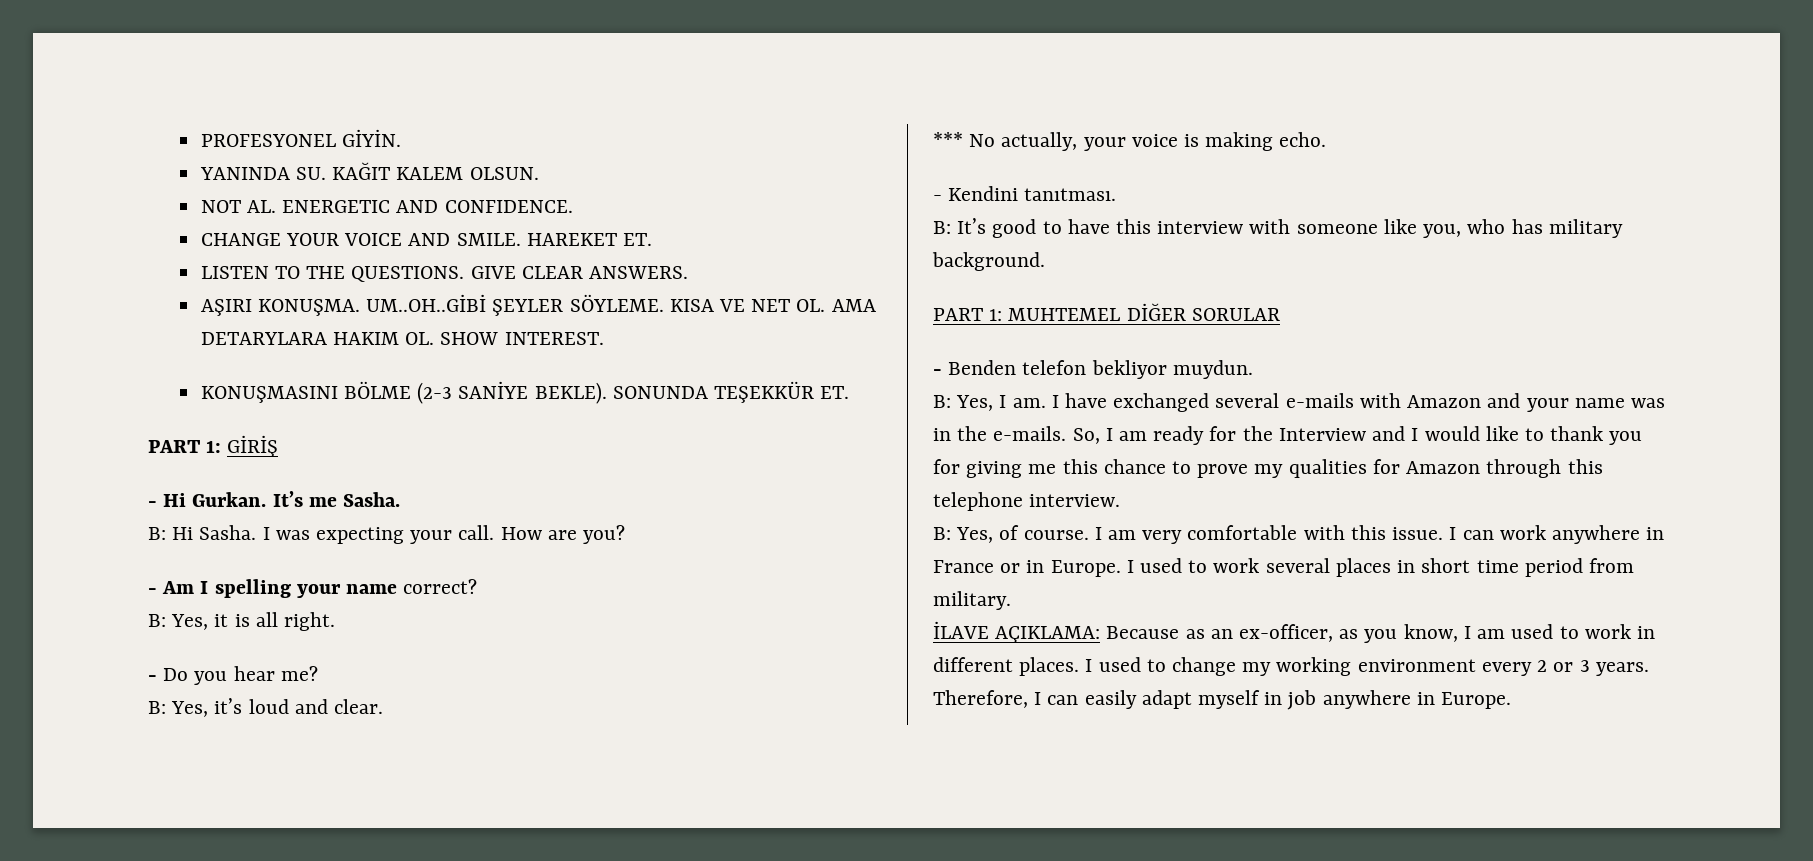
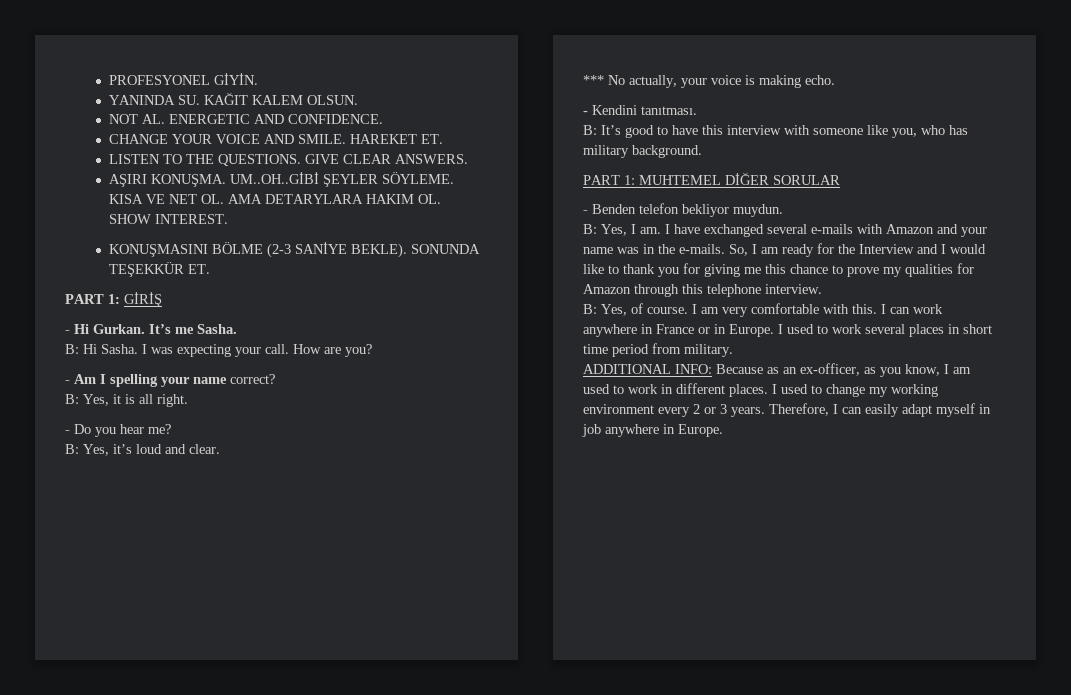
[1350,525,1444,540] this issue. -> [852,304,877,314] this.
[933,621,1101,643] İLAVE AÇIKLAMA: -> [583,364,712,374] ADDITIONAL INFO:

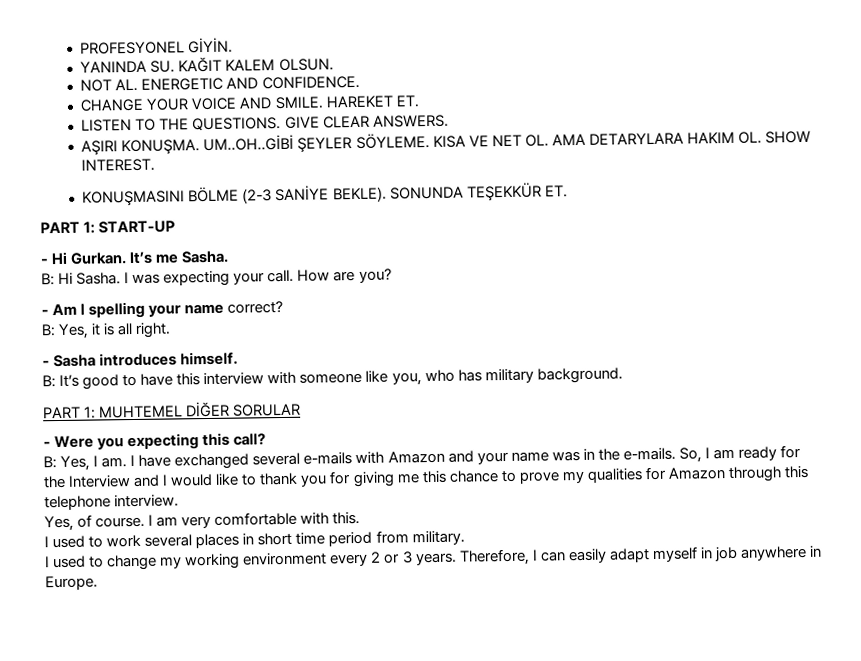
[124,292,162,307] GİRİŞ -> [98,220,176,234] START-UP
[74,424,171,437] [65,444,220,456] [583,75,835,88] [583,105,697,115] Do you hear me? // B: Yes, it’s loud and clear. // *** No actually, your voice is making echo. // - Kendini tanıtması. -> [53,351,239,368] Sasha introduces himself.
[592,203,783,217] Benden telefon bekliyor muydun. -> [54,432,267,451] Were you expecting this call?
[583,304,597,314] B: -> (180, 501) none
[881,304,943,314] [583,324,774,337] I can work anywhere in France or in Europe. -> (361, 518) //
[583,363,971,377] [583,383,768,397] ADDITIONAL INFO: Because as an ex-officer, as you know, I am used to work in different places. -> (465, 538) none

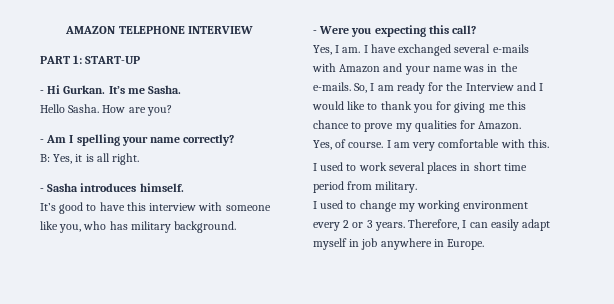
[80,37,234,55] [80,56,334,73] [80,75,360,92] [80,95,419,112] [81,114,449,132] [81,130,811,156] [81,158,156,172] [82,182,568,207] PROFESYONEL GİYİN. // YANINDA SU. KAĞIT KALEM OLSUN. // NOT AL. ENERGETIC AND CONFIDENCE. // CHANGE YOUR VOICE AND SMILE. HAREKET ET. // LISTEN TO THE QUESTIONS. GIVE CLEAR ANSWERS. // AŞIRI KONUŞMA. UM..OH..GİBİ ŞEYLER SÖYLEME. KISA VE NET OL. AMA DETARYLARA HAKIM OL. SHOW INTEREST. // KONUŞMASINI BÖLME (2-3 SANİYE BEKLE). SONUNDA TEŞEKKÜR ET. -> [65,26,253,34] AMAZON TELEPHONE INTERVIEW
[41,269,295,287] B: Hi Sasha. I was expecting your call. -> [40,104,100,113] Hello Sasha.
[227,300,284,314] correct? -> [183,134,235,146] correctly?
[42,375,56,388] B: -> (184, 187) none
[42,401,302,419] // PART 1: MUHTEMEL DİĞER SORULAR -> (237, 227) none
[43,456,57,469] B: -> (477, 29) none
[667,465,810,483] [44,494,180,511] Amazon through this telephone interview. -> [478,121,522,130] Amazon.

